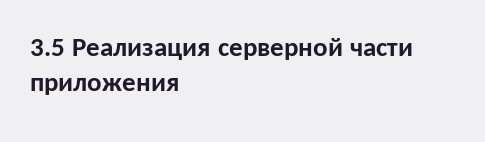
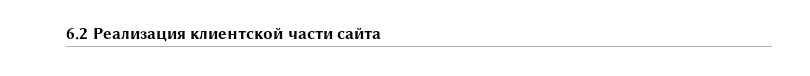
[30,38,413,60] [30,78,179,95] 3.5 Реализация серверной части приложения -> [66,27,382,42] 6.2 Реализация клиентской части сайта

